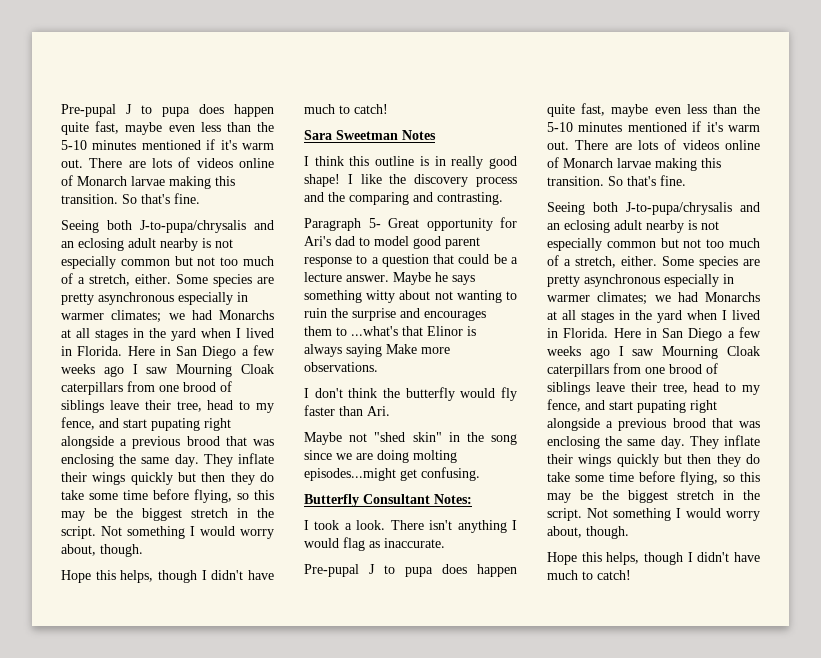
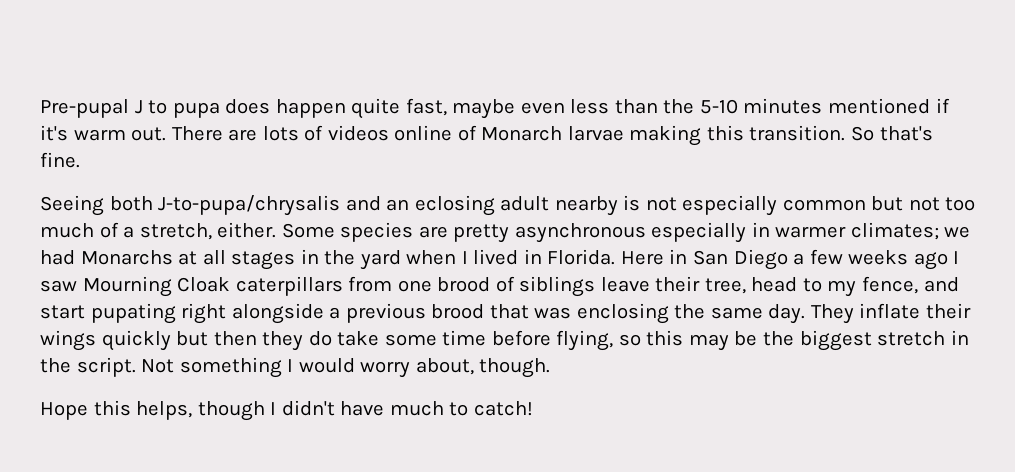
[304,130,436,140] [304,156,517,169] [304,174,517,187] [304,192,503,205] [304,217,517,231] [304,236,480,249] [304,254,518,267] [304,272,475,285] [304,290,517,303] [304,308,486,321] [304,326,476,336] [304,344,450,357] [304,362,378,372] [304,387,517,401] [304,405,390,416] [304,432,517,445] [304,450,457,463] [304,467,480,481] [304,494,472,507] [304,520,517,533] [304,537,445,551] [304,564,517,577] [547,103,760,117] [547,121,760,132] [547,139,760,150] [547,157,721,171] [547,175,686,186] [547,202,760,215] [547,220,719,233] [547,238,760,251] [547,255,760,269] [547,274,734,287] [547,292,760,305] [547,310,760,323] [547,327,761,341] [547,346,760,359] [547,363,718,377] [547,382,760,395] [547,399,717,413] [547,418,760,431] [547,435,760,449] [547,454,760,467] [547,471,760,485] [547,490,760,503] [547,508,760,521] [547,526,629,539] [547,552,760,565] [547,570,631,580] // Sara Sweetman Notes // I think this outline is in really good shape! I like the discovery process and the comparing and contrasting. // Paragraph 5- Great opportunity for Ari's dad to model good parent response to a question that could be a lecture answer. Maybe he says something witty about not wanting to ruin the surprise and encourages them to ...what's that Elinor is always saying Make more observations. // I don't think the butterfly would fly faster than Ari. // Maybe not "shed skin" in the song since we are doing molting episodes...might get confusing. // Butterfly Consultant Notes: // I took a look. There isn't anything I would flag as inaccurate. // Pre-pupal J to pupa does happen quite fast, maybe even less than the 5-10 minutes mentioned if it's warm out. There are lots of videos online of Monarch larvae making this transition. So that's fine. // Seeing both J-to-pupa/chrysalis and an eclosing adult nearby is not especially common but not too much of a stretch, either. Some species are pretty asynchronous especially in warmer climates; we had Monarchs at all stages in the yard when I lived in Florida. Here in San Diego a few weeks ago I saw Mourning Cloak caterpillars from one brood of siblings leave their tree, head to my fence, and start pupating right alongside a previous brood that was enclosing the same day. They inflate their wings quickly but then they do take some time before flying, so this may be the biggest stretch in the script. Not something I would worry about, though. // Hope this helps, though I didn't have much to catch! -> (533, 408) none

